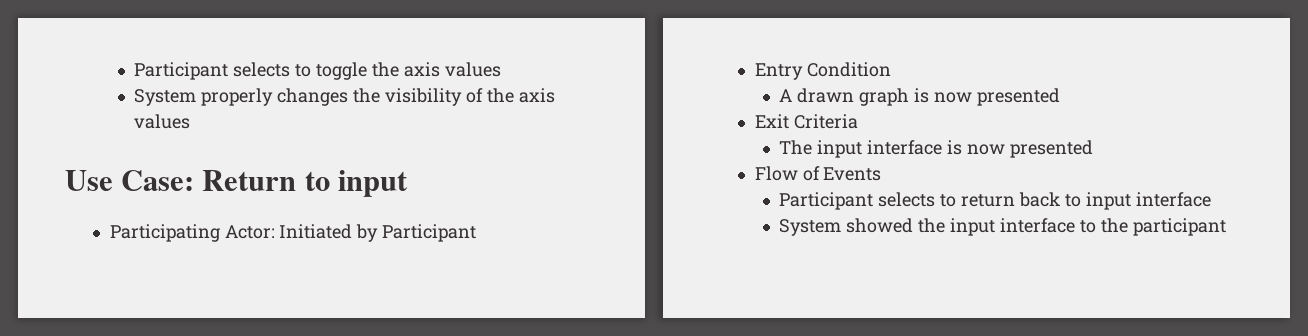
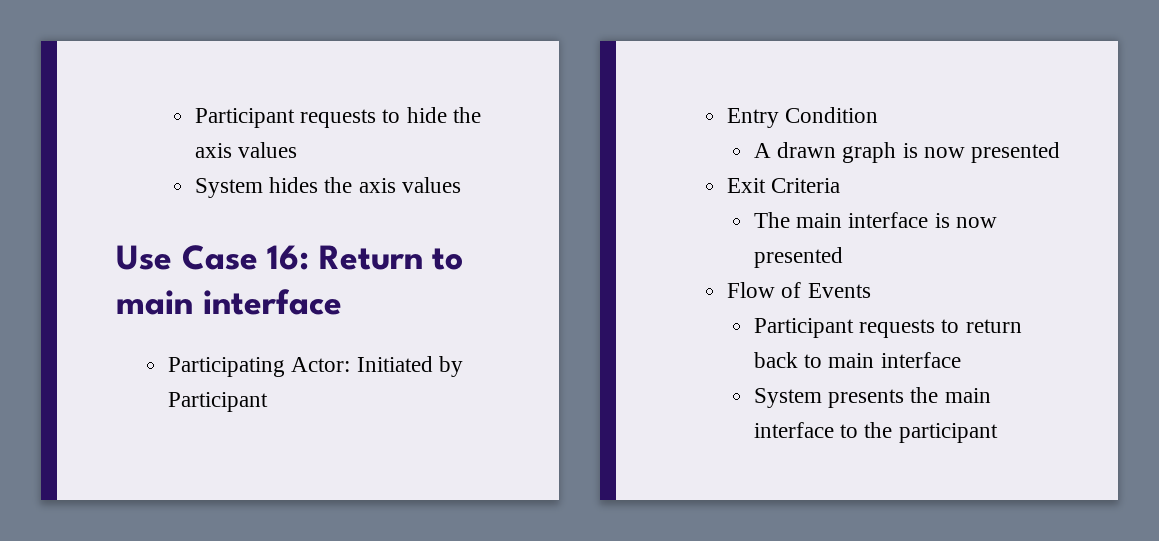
[134,62,368,80] Participant selects to toggle -> [195,107,447,128] Participant requests to hide
[201,88,483,106] properly changes the visibility of -> [269,177,319,193] hides
[121,170,408,197] Case: Return to input -> [181,245,464,270] [116,289,342,315] Case 16: Return to main interface
[817,140,863,158] input -> [796,213,843,228] main
[878,192,936,207] selects -> [859,319,936,338] requests
[1085,192,1131,210] input -> [828,353,875,368] main
[846,218,996,236] showed the input -> [828,387,991,408] presents the main

